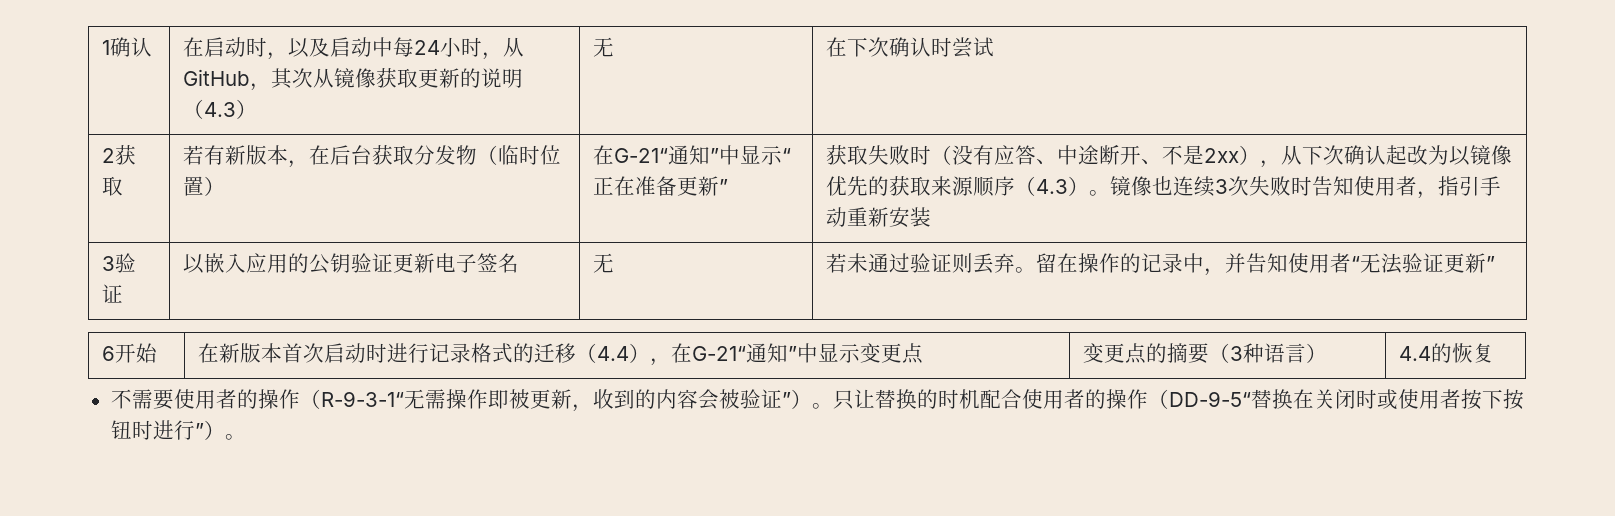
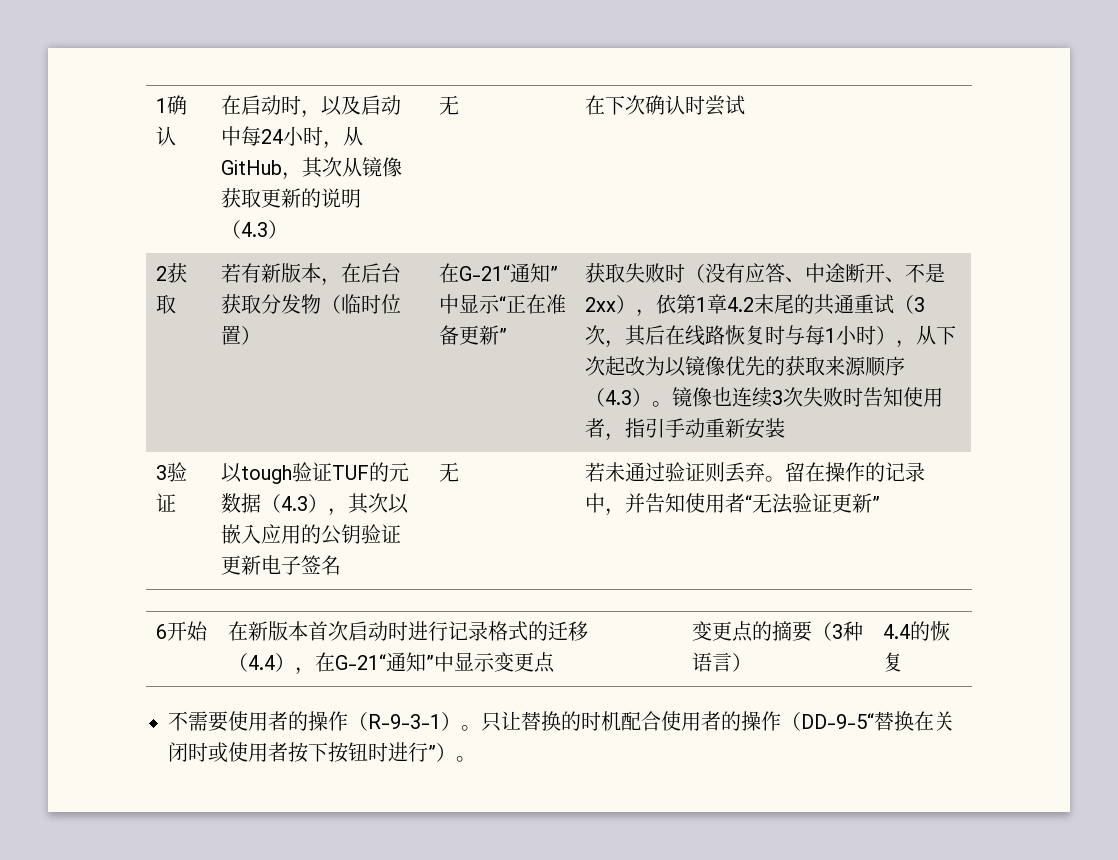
[1281,145,1387,165] 从下次确认 -> [655,294,925,315] [584,325,956,348] [584,356,605,376] 依第1章4.2末尾的共通重试（3次，其后在线路恢复时与每1小时），从下次
(205, 264) none -> [240,462,409,484] [220,493,409,516] tough验证TUF的元数据（4.3），其次以
[320,389,791,412] R-9-3-1“无需操作即被更新，收到的内容会被验证” -> [368,714,441,729] R-9-3-1

